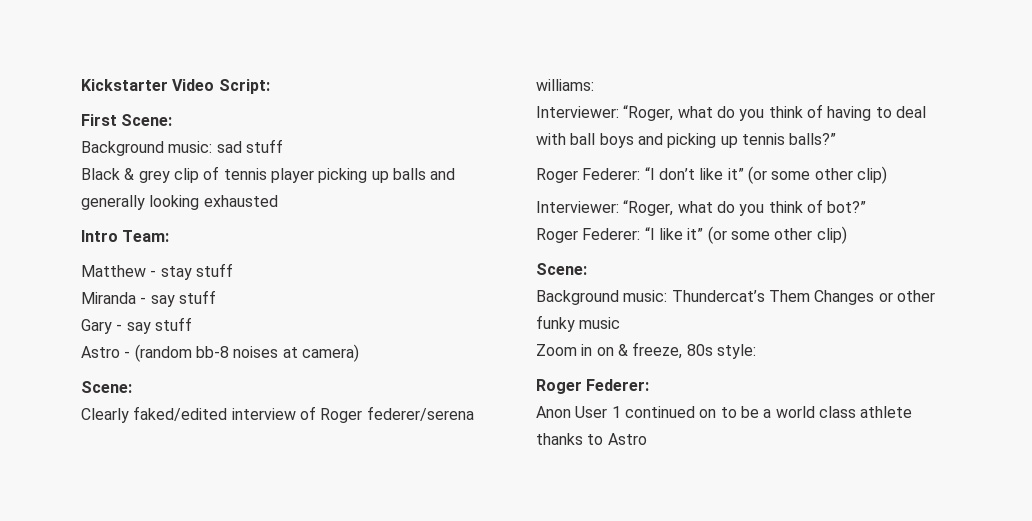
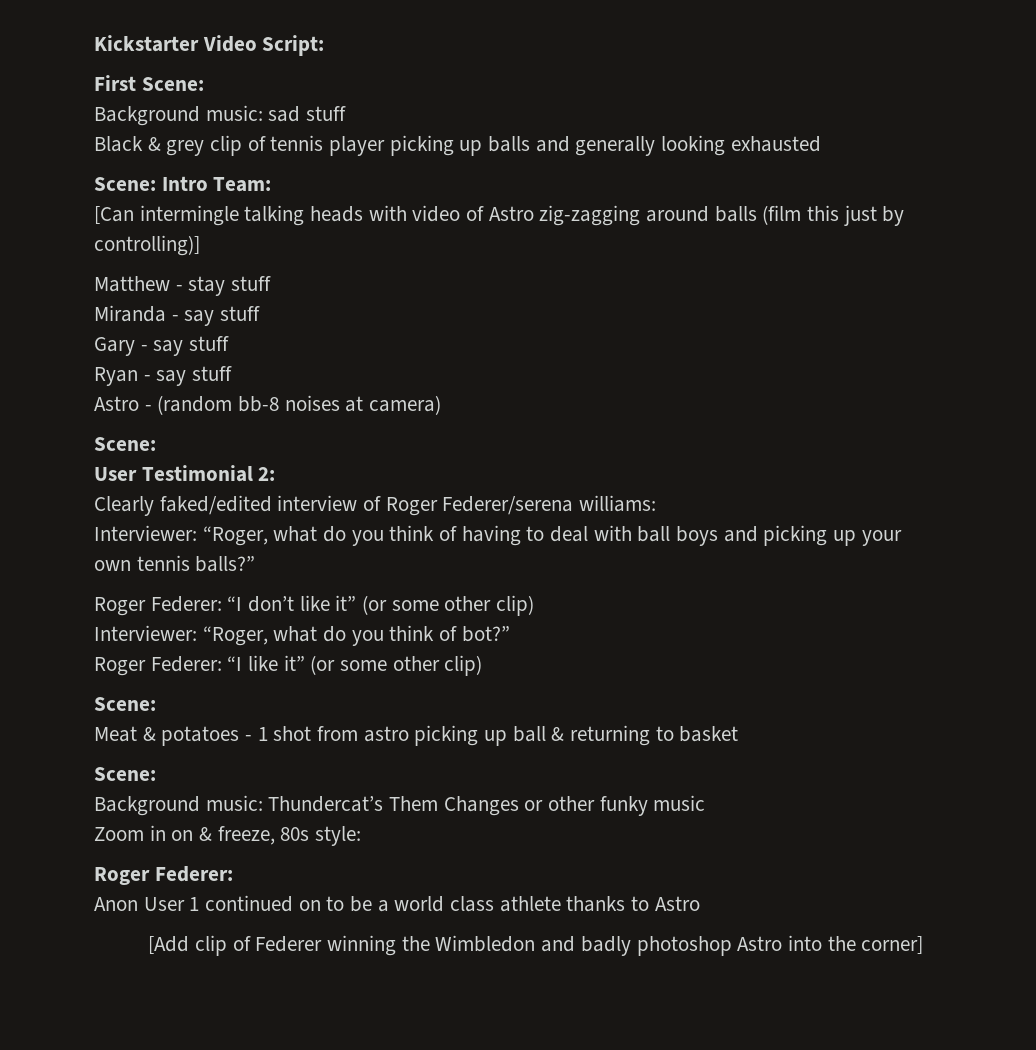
(278, 201) none -> [94,177,156,191] Scene:
(170, 236) none -> [94,205,905,226] [94,235,200,256] // [Can intermingle talking heads with video of Astro zig-zagging around balls (film this just by controlling)]
(192, 324) none -> [94,366,233,386] // Ryan - say stuff
(132, 387) none -> [94,465,276,482] // User Testimonial 2:
[366,406,474,421] federer/serena -> [442,496,574,515] Federer/serena
(738, 142) none -> [861,530,902,546] [94,560,131,571] your own
(587, 269) none -> [94,725,739,746] [94,767,156,781] // Meat & potatoes - 1 shot from astro picking up ball & returning to basket // Scene:
(647, 439) none -> [148,935,924,956] // [Add clip of Federer winning the Wimbledon and badly photoshop Astro into the corner]

